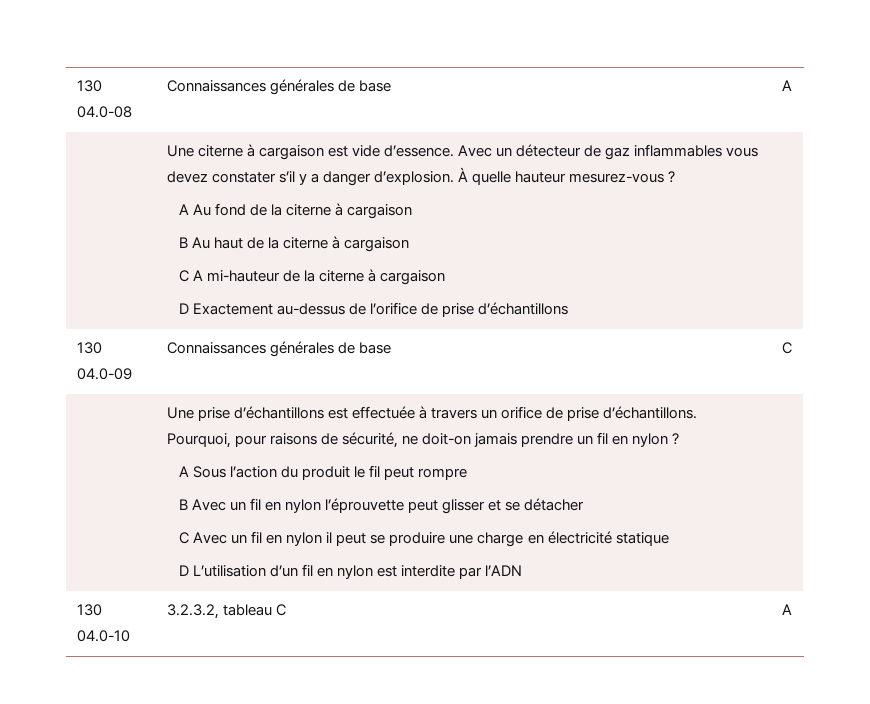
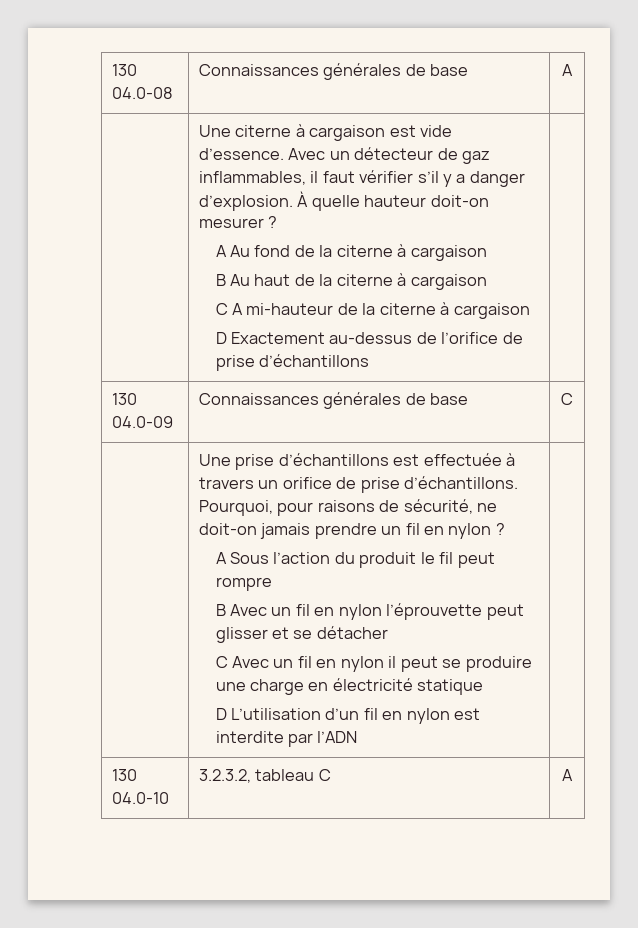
[634,144,759,157] [166,171,276,183] inflammables vous devez constater -> [198,170,414,185] inflammables, il faut vérifier
[569,173,665,183] mesurez-vous -> [430,195,489,207] [198,218,264,228] doit-on mesurer

